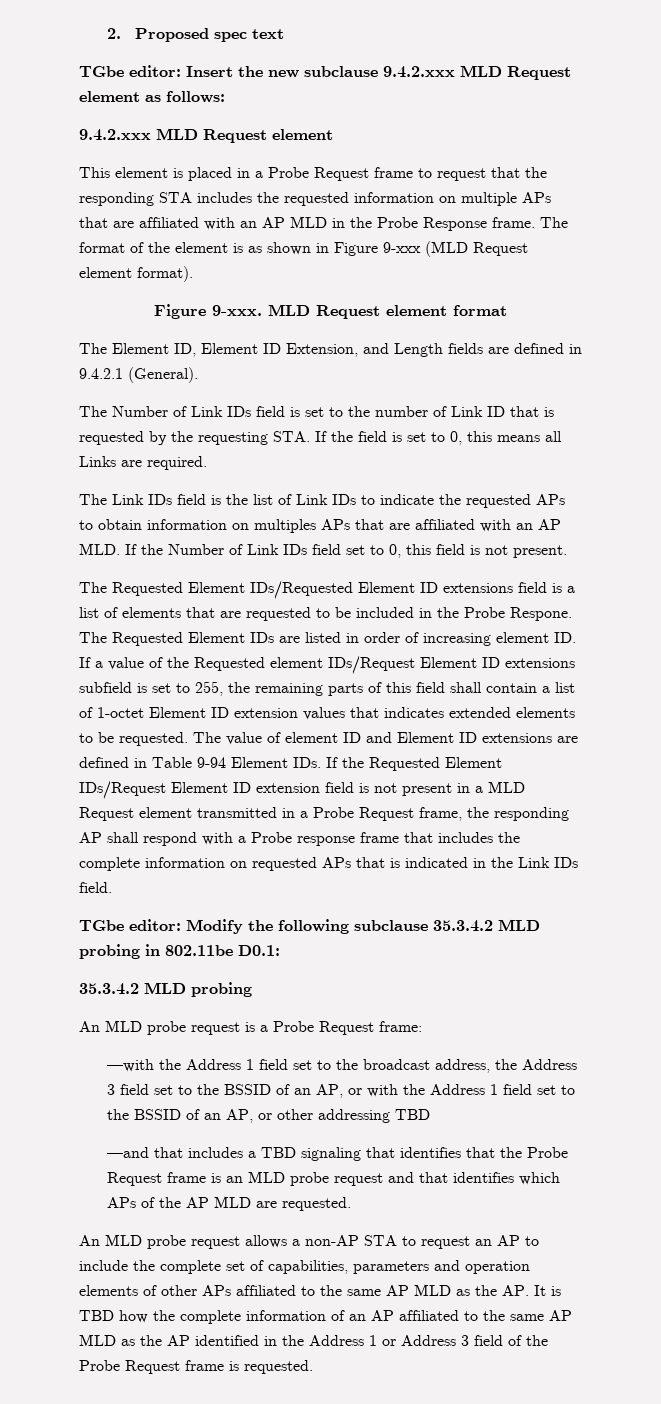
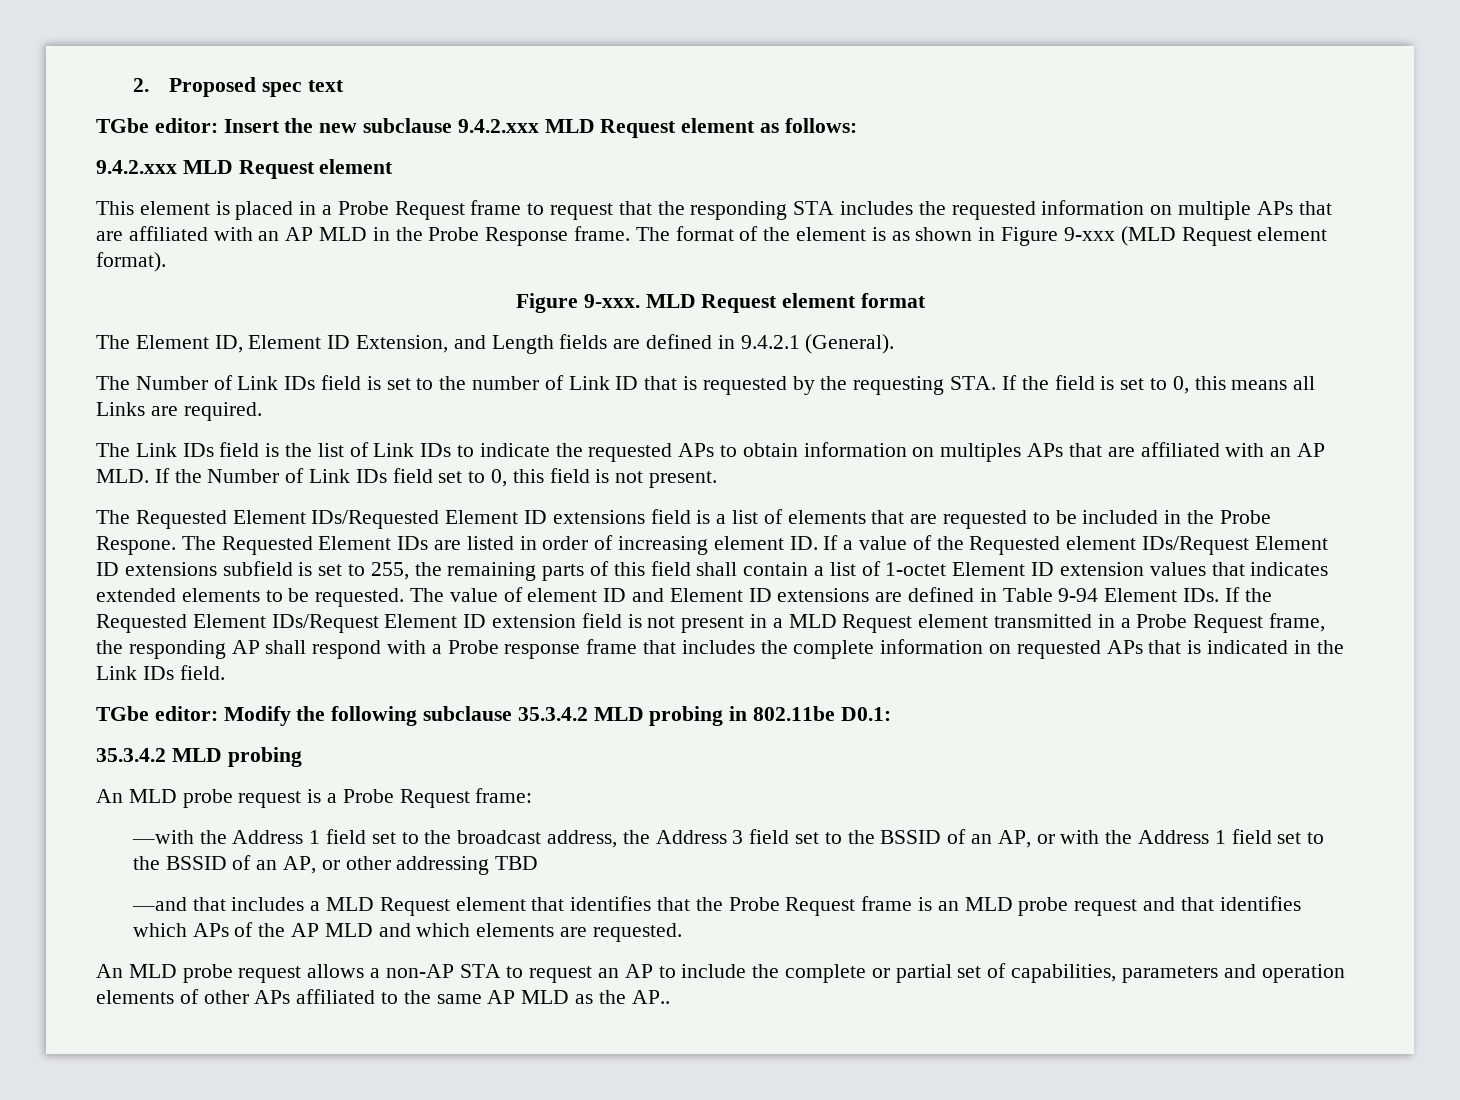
[261,1147,362,1161] TBD signaling -> [325,897,526,916] MLD Request element
(252, 1202) none -> [378,923,555,937] and which elements
(221, 1267) none -> [871,964,952,983] or partial
[502,1285,561,1296] [79,1310,572,1324] [79,1334,548,1346] [79,1360,313,1374] AP. It is TBD how the complete information of an AP affiliated to the same AP MLD as the AP identified in the Address 1 or Address 3 field of the Probe Request frame is requested. -> [631,990,670,1004] AP..

